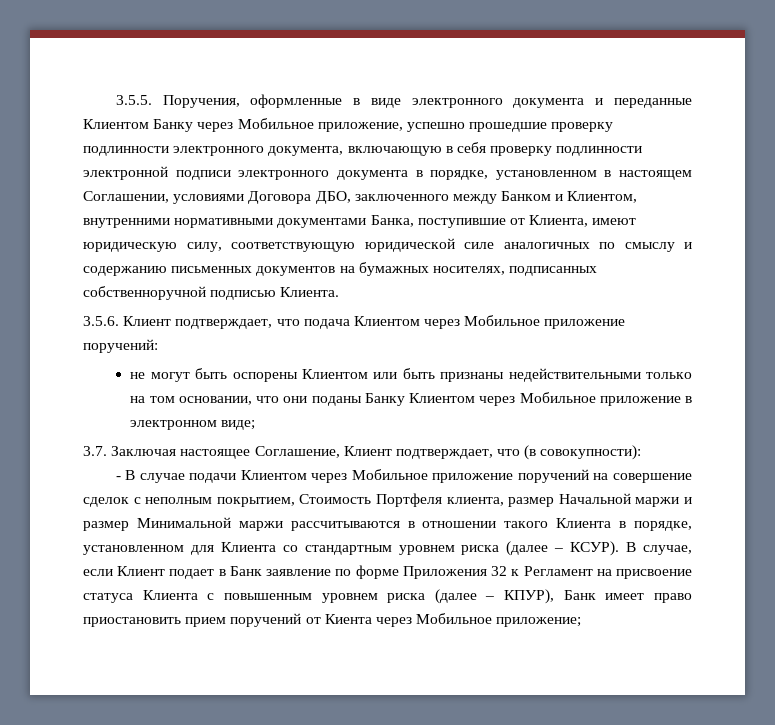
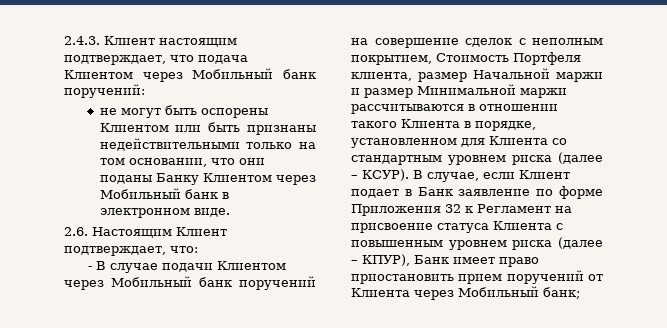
[115,94,693,108] [83,118,614,132] [83,142,643,156] [83,166,692,180] [83,191,638,204] [83,215,637,228] [83,238,692,252] [83,262,598,276] [83,286,340,300] [83,316,172,326] 3.5.5. Поручения, оформленные в виде электронного документа и переданные Клиентом Банку через Мобильное приложение, успешно прошедшие проверку подлинности электронного документа, включающую в себя проверку подлинности электронной подписи электронного документа в порядке, установленном в настоящем Соглашении, условиями Договора ДБО, заключенного между Банком и Клиентом, внутренними нормативными документами Банка, поступившие от Клиента, имеют юридическую силу, соответствующую юридической силе аналогичных по смыслу и содержанию письменных документов на бумажных носителях, подписанных собственноручной подписью Клиента. // 3.5.6. Клиент -> [64,36,237,47] 2.4.3. Клиент настоящим
[464,315,626,329] Мобильное приложение -> [192,68,316,79] Мобильный банк
[519,392,692,406] [130,420,256,430] [83,445,642,460] Мобильное приложение в электронном виде; // 3.7. Заключая настоящее Соглашение, Клиент подтверждает, что (в совокупности): -> [99,188,229,199] [99,208,230,218] [64,227,227,238] [64,246,198,256] Мобильный банк в электронном виде. // 2.6. Настоящим Клиент подтверждает, что:
[351,469,514,483] Мобильное приложение -> [111,276,232,287] Мобильный банк
[324,613,582,627] Киента через Мобильное приложение; -> [351,286,580,300] Клиента через Мобильный банк;

